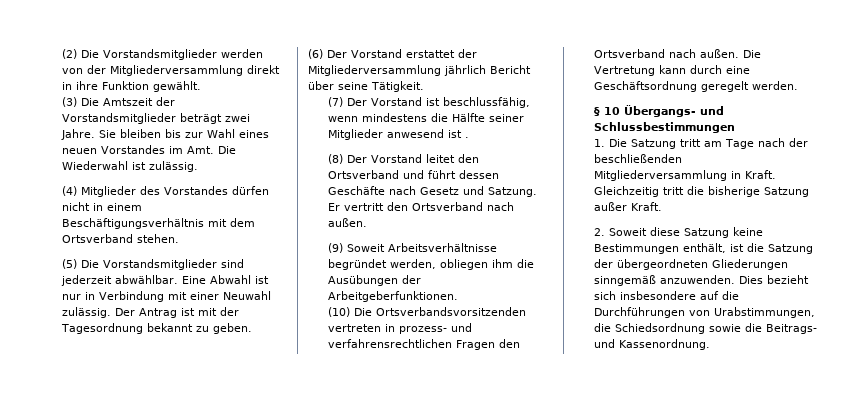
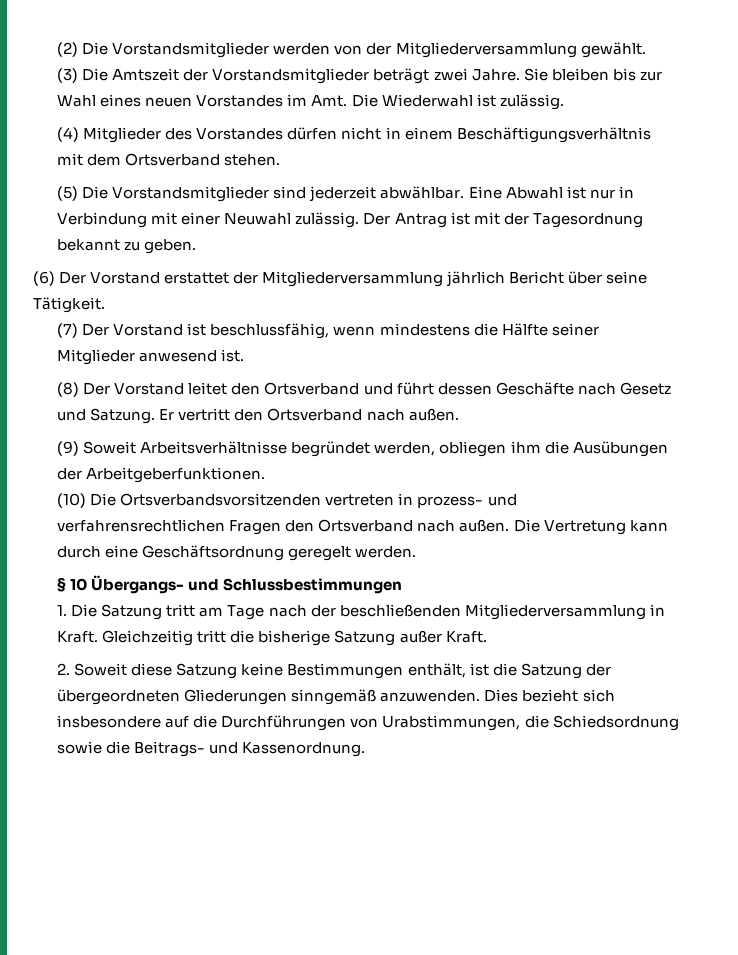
[246,65,280,74] [61,81,149,90] direkt in ihre Funktion -> (577, 50) none
[447,130,469,138] ist . -> [221,349,245,362] ist.

